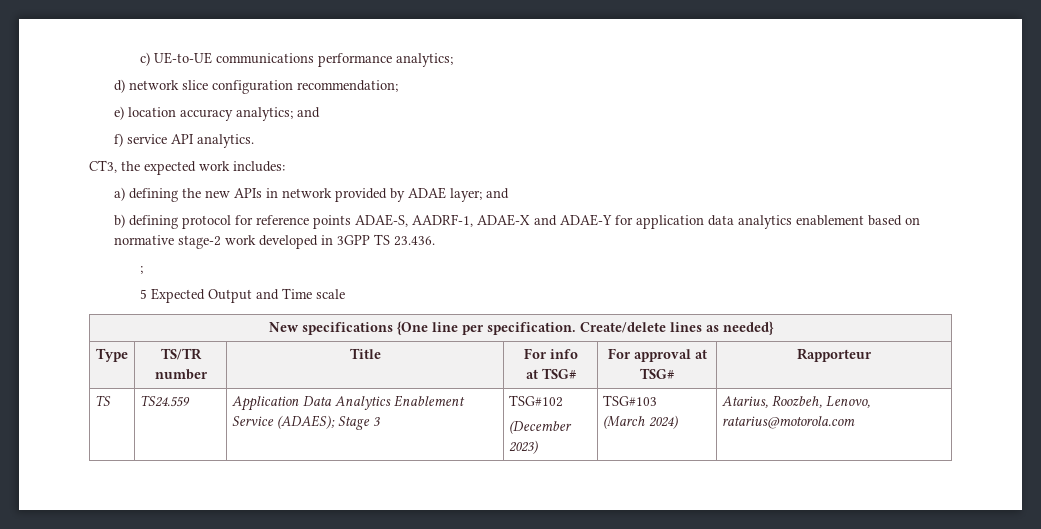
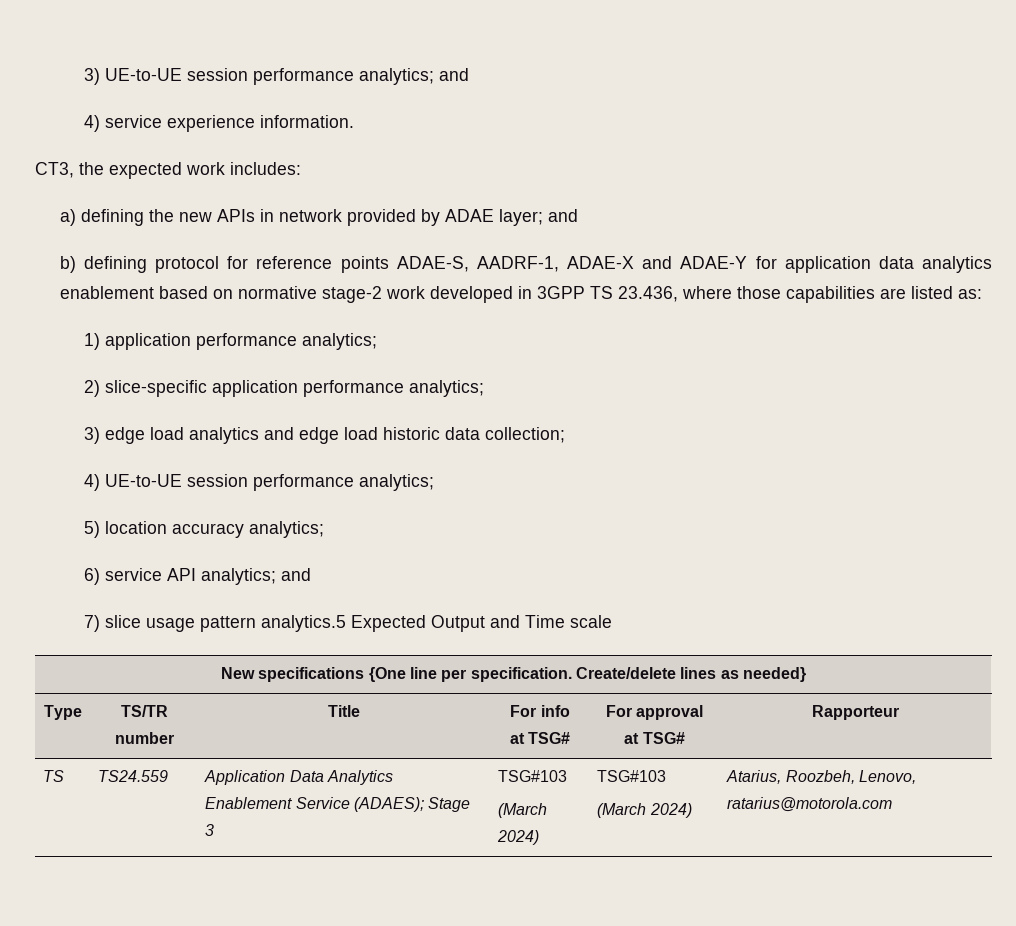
[139,52,453,67] [114,79,399,94] [114,106,321,121] [114,133,255,148] c) UE-to-UE communications performance analytics; // d) network slice configuration recommendation; // e) location accuracy analytics; and // f) service API analytics. -> [84,68,470,85] [84,115,355,132] 3) UE-to-UE session performance analytics; and // 4) service experience information.
[394,236,436,246] [139,266,143,274] [139,289,147,299] 23.436. // ; // 5 -> [617,286,982,303] [84,333,378,350] [84,380,485,397] [84,427,566,444] [84,474,435,491] [84,521,325,538] [84,568,312,585] [84,615,347,632] 23.436, where those capabilities are listed as: // 1) application performance analytics; // 2) slice-specific application performance analytics; // 3) edge load analytics and edge load historic data collection; // 4) UE-to-UE session performance analytics; // 5) location accuracy analytics; // 6) service API analytics; and // 7) slice usage pattern analytics.5
[509,395,564,407] [509,420,573,434] [509,440,539,454] TSG#102 // (December 2023) -> [498,770,568,782] [498,803,548,818] [497,830,540,845] TSG#103 // (March 2024)

